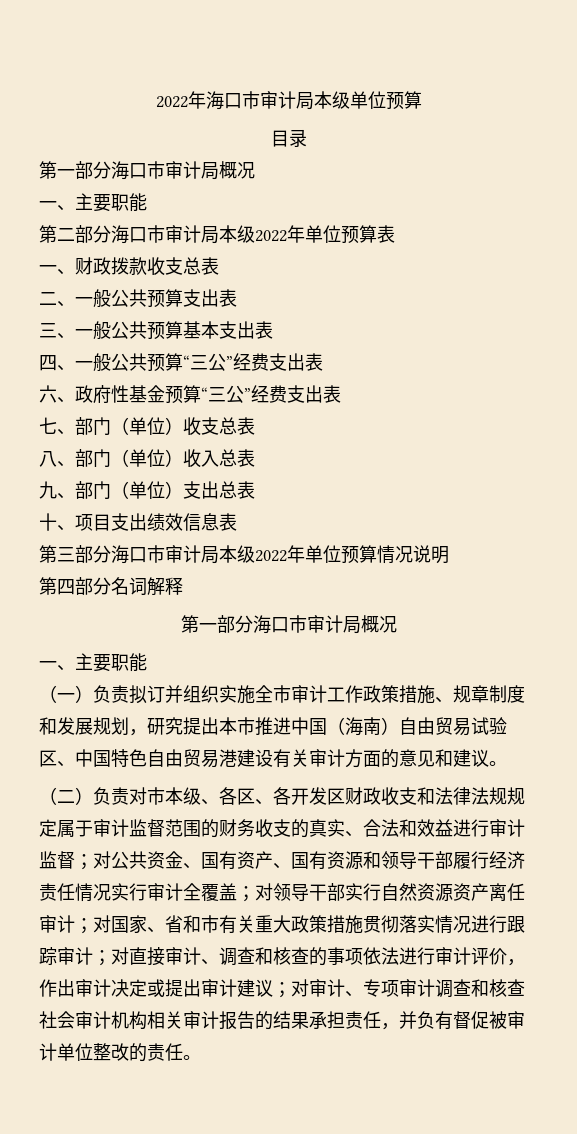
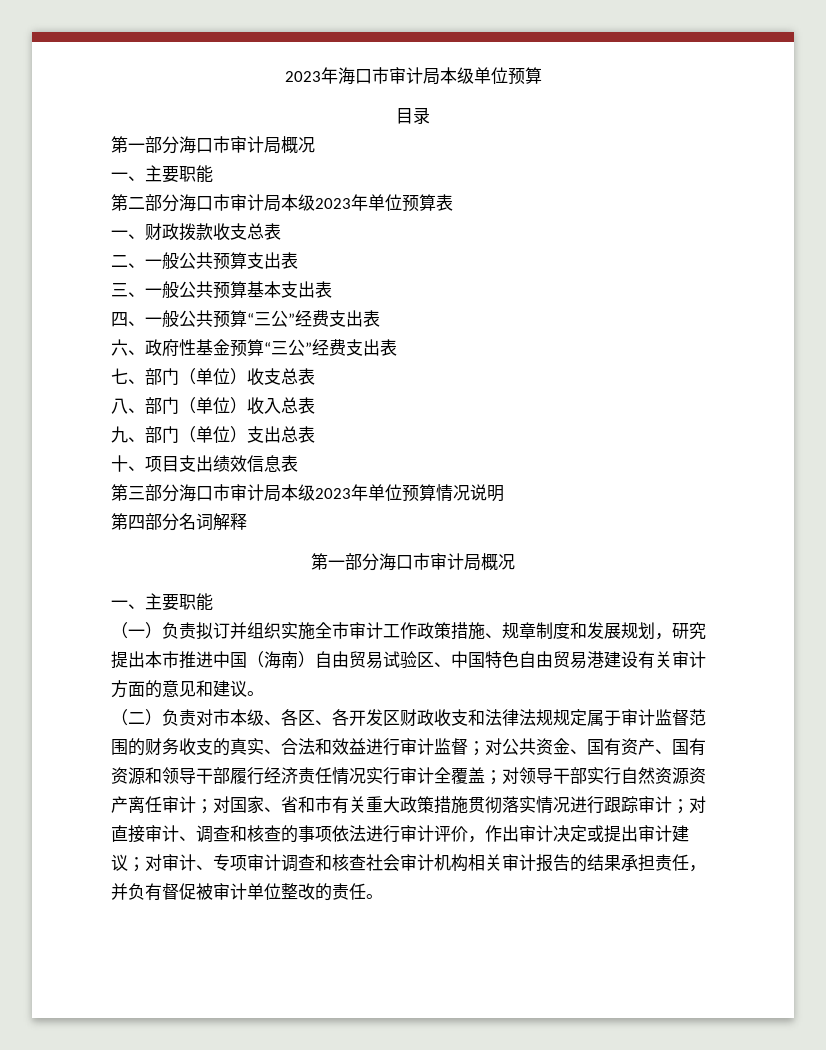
[155,96,188,108] 2022 -> [284,71,321,82] 2023
[255,230,287,242] 2022 -> [315,198,351,209] 2023
[255,550,287,562] 2022 -> [315,488,351,499] 2023

